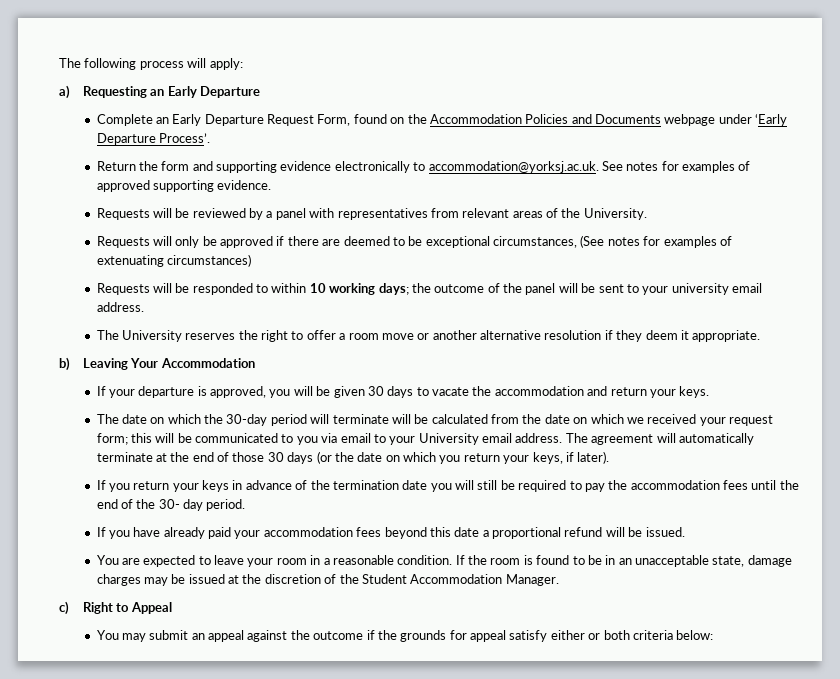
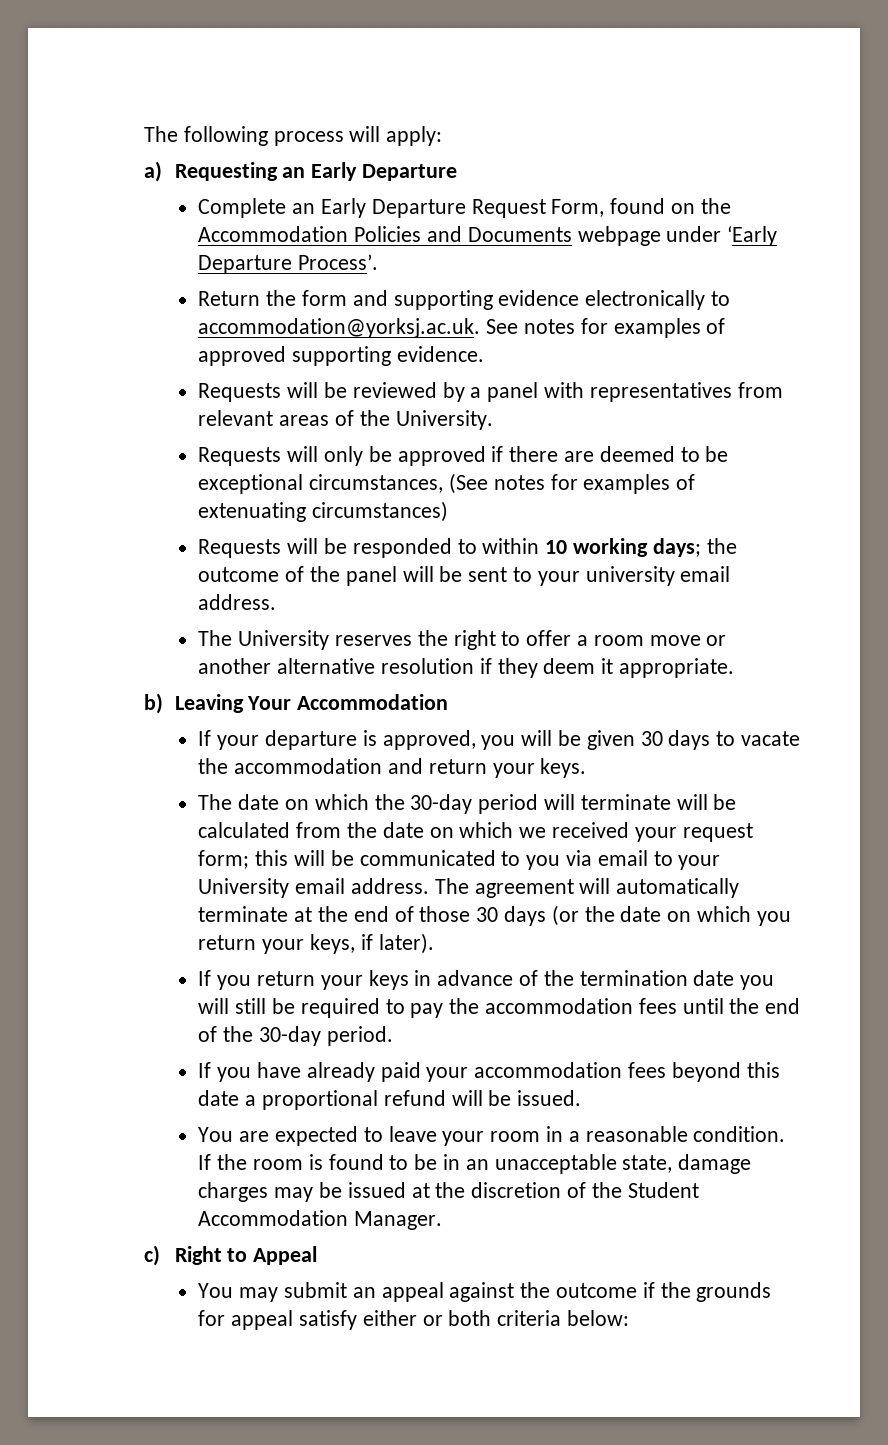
[158,499,204,511] 30- day -> [258,1026,321,1046] 30-day

